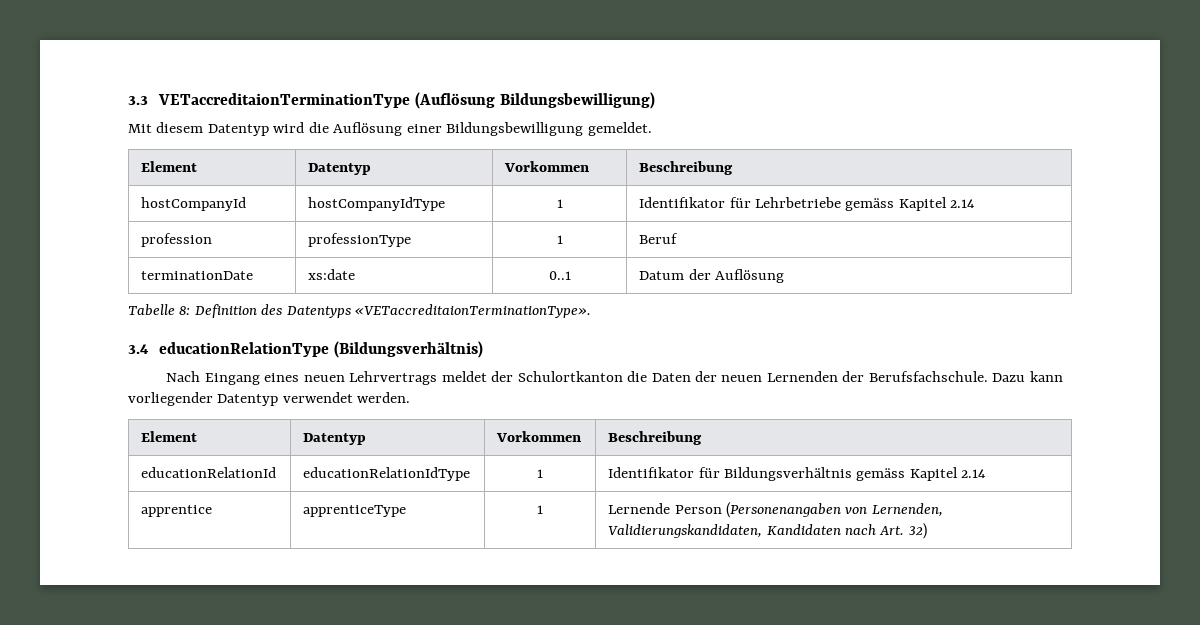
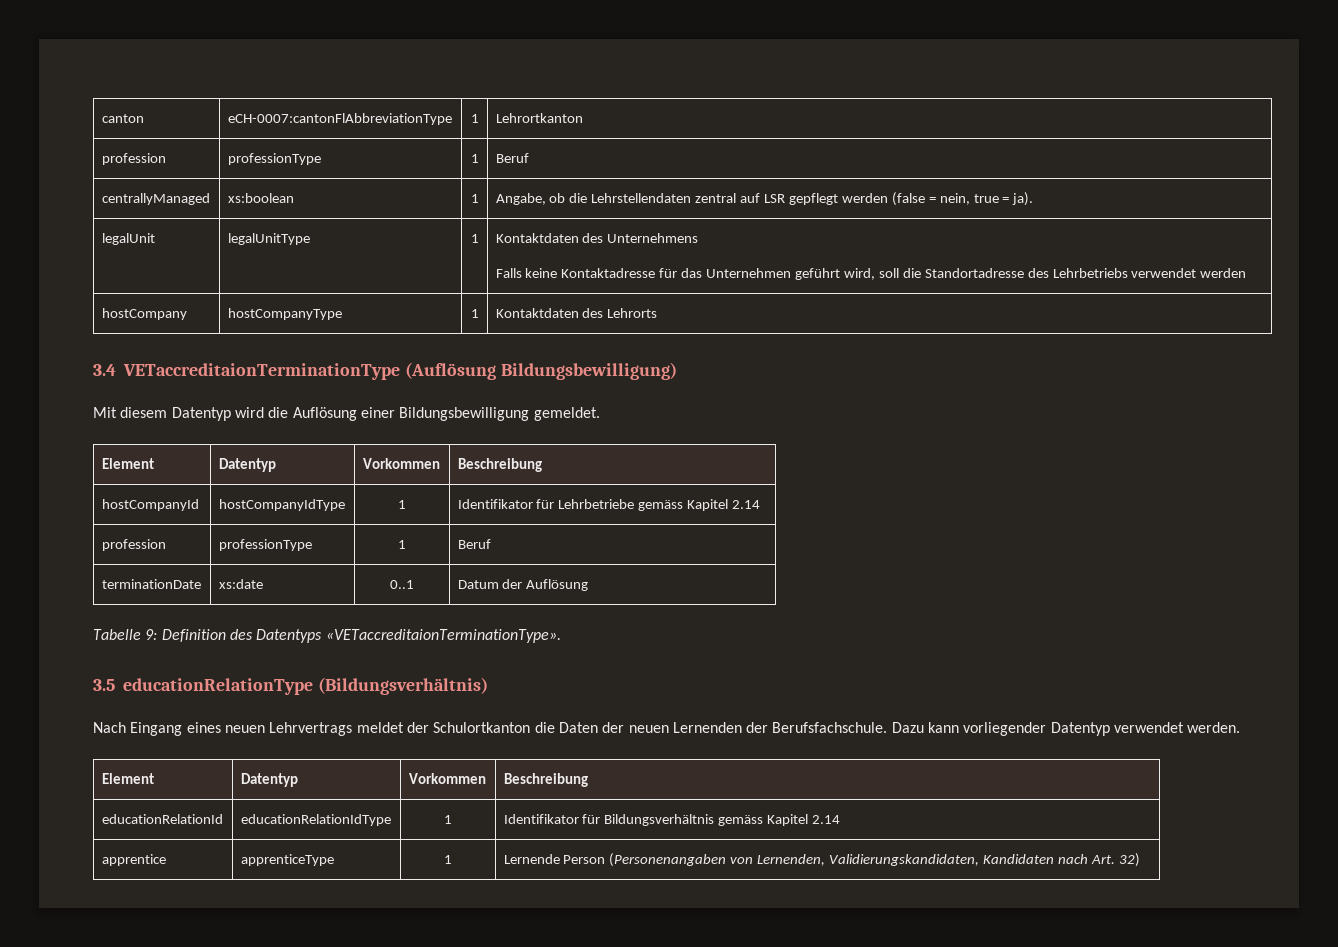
[128,96,148,105] 3.3 -> [101,114,144,123] [227,113,452,125] [470,114,479,123] [495,113,583,123] [101,153,166,165] [227,153,321,165] [470,154,479,163] [495,153,529,163] [101,193,210,205] [227,193,294,203] [470,194,479,203] [495,192,1034,206] [101,233,155,245] [227,233,310,245] [470,234,479,243] [495,233,699,243] [495,268,1247,280] [101,308,187,320] [227,308,342,320] [470,309,479,318] [495,308,658,318] [93,364,116,376] canton | eCH-0007:cantonFlAbbreviationType | 1 | Lehrortkanton // profession | professionType | 1 | Beruf // centrallyManaged | xs:boolean | 1 | Angabe, ob die Lehrstellendaten zentral auf LSR gepflegt werden (false = nein, true = ja). // legalUnit | legalUnitType | 1 | Kontaktdaten des Unternehmens // Falls keine Kontaktadresse für das Unternehmen geführt wird, soll die Standortadresse des Lehrbetriebs verwendet werden // hostCompany | hostCompanyType | 1 | Kontaktdaten des Lehrorts // 3.4
[179,306,191,315] 8: -> [145,629,158,640] 9:
[128,344,149,354] 3.4 -> [93,679,115,691] 3.5

